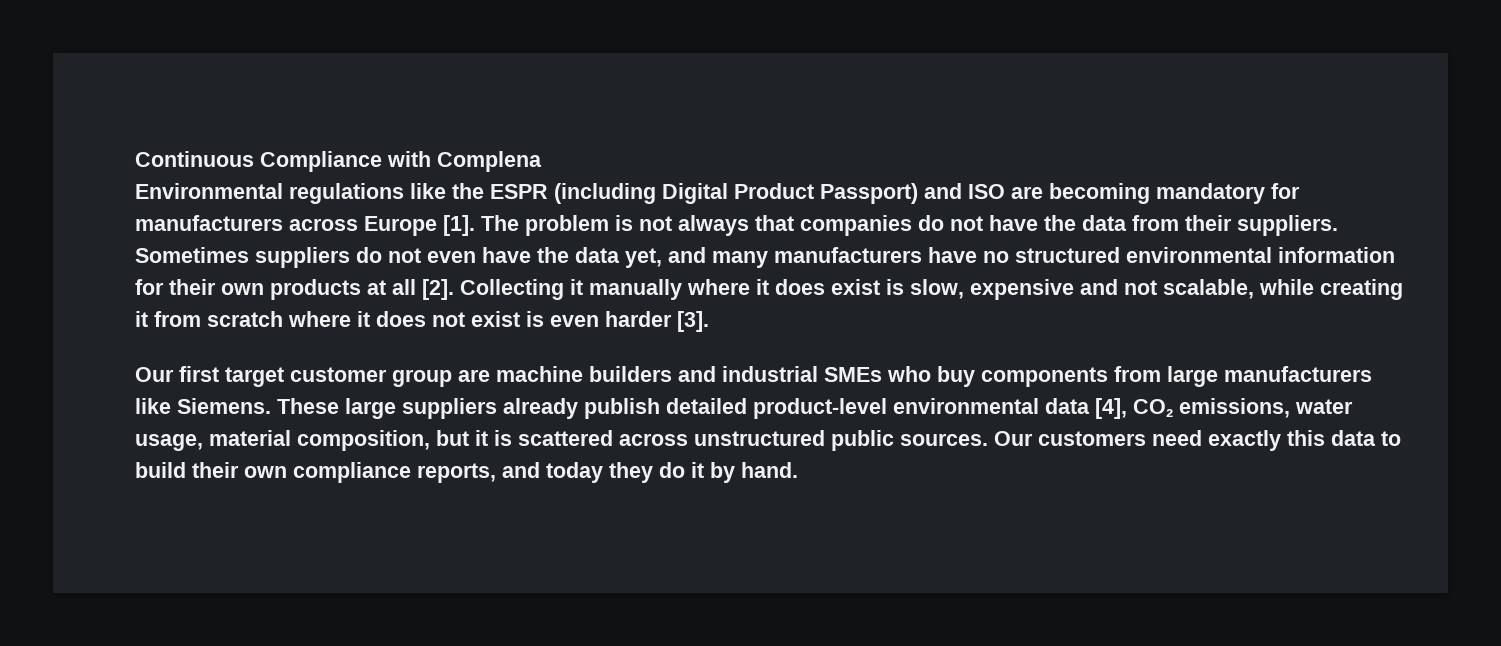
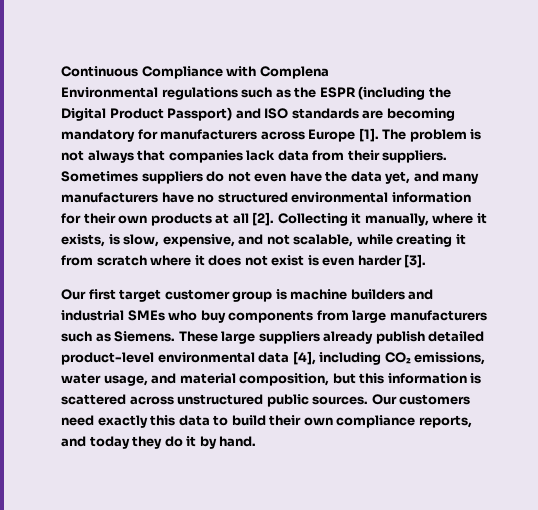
[410,183,446,199] like -> [241,87,291,98] such as
(656, 193) none -> [428,87,451,98] the
(1005, 191) none -> [291,108,359,119] standards
[918,215,1076,231] do not have the -> [246,150,276,161] lack
[589,279,880,300] manually where it does exist -> [364,213,487,226] [61,234,105,247] manually, where it exists,
[970,279,1074,300] expensive -> [162,234,235,247] expensive,
[458,369,490,382] are -> [275,289,287,300] is
[135,398,171,414] like -> [61,331,111,342] such as
(1127, 408) none -> [319,352,382,365] including
(203, 442) none -> [151,373,177,384] and
[475,430,488,446] it -> [359,373,467,384] this information

